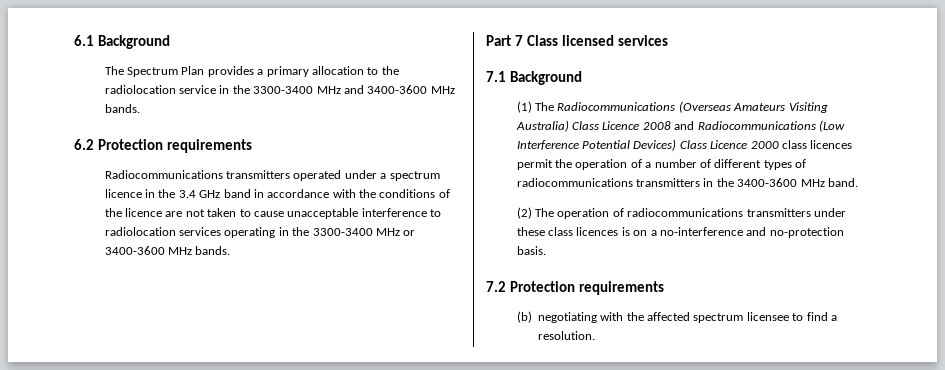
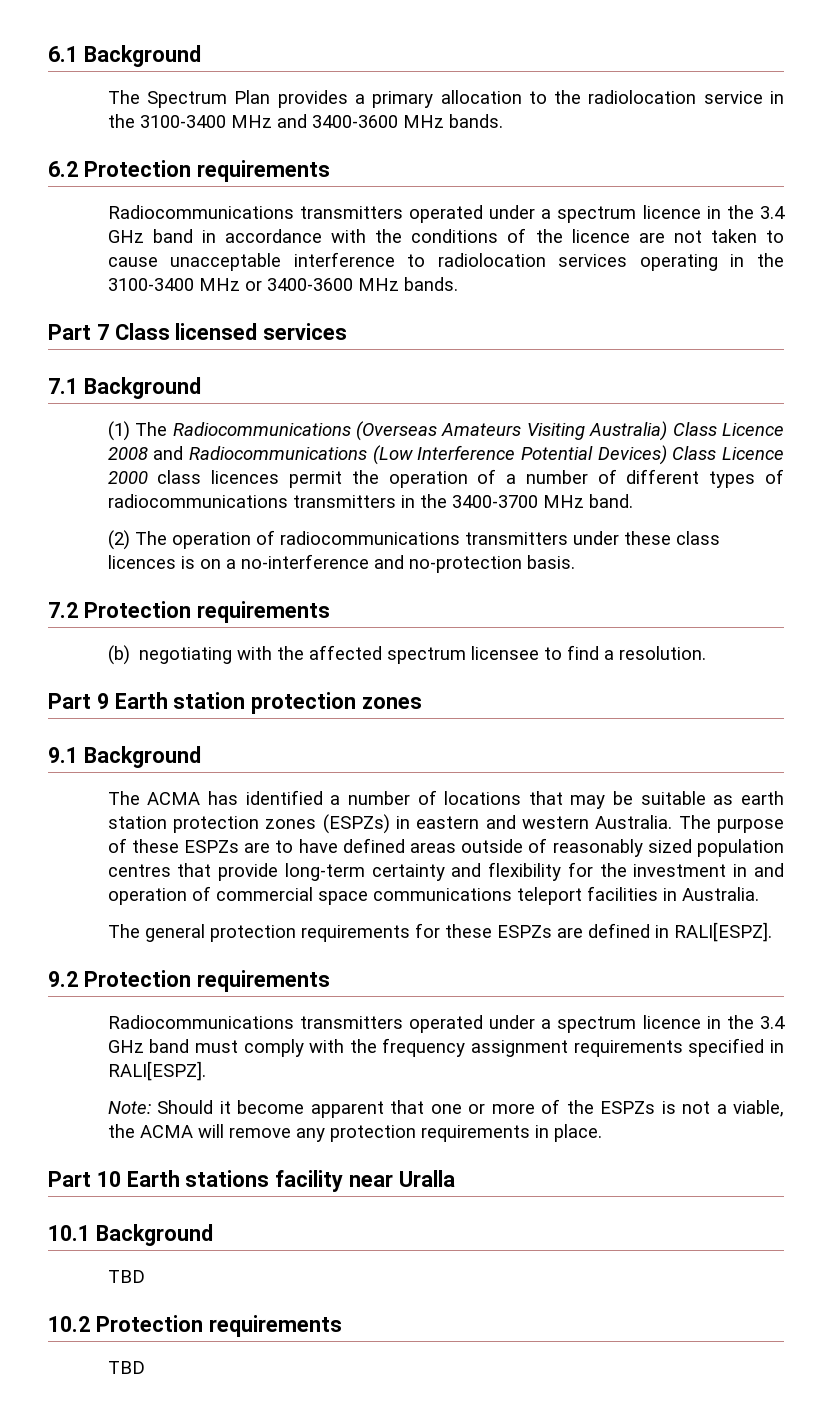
[253,86,314,94] 3300-3400 -> [139,115,226,128] 3100-3400
[312,228,373,236] 3300-3400 -> [107,278,194,291] 3100-3400
[737,178,798,187] 3400-3600 -> [451,495,538,508] 3400-3700
(595, 335) none -> [48,692,423,714] [48,746,201,768] [107,790,784,809] [107,814,785,834] [107,838,784,857] [107,862,784,881] [107,886,759,905] [107,922,772,942] [48,970,330,992] [107,1015,785,1033] [107,1038,784,1057] [107,1061,206,1081] [107,1099,784,1118] [107,1124,602,1142] [48,1170,455,1192] [48,1224,213,1246] [107,1270,145,1283] [48,1315,342,1337] [107,1361,145,1374] // Part 9 Earth station protection zones // 9.1 Background // The ACMA has identified a number of locations that may be suitable as earth station protection zones (ESPZs) in eastern and western Australia. The purpose of these ESPZs are to have defined areas outside of reasonably sized population centres that provide long-term certainty and flexibility for the investment in and operation of commercial space communications teleport facilities in Australia. // The general protection requirements for these ESPZs are defined in RALI[ESPZ]. // 9.2 Protection requirements // Radiocommunications transmitters operated under a spectrum licence in the 3.4 GHz band must comply with the frequency assignment requirements specified in RALI[ESPZ]. // Note: Should it become apparent that one or more of the ESPZs is not a viable, the ACMA will remove any protection requirements in place. // Part 10 Earth stations facility near Uralla // 10.1 Background // TBD // 10.2 Protection requirements // TBD

